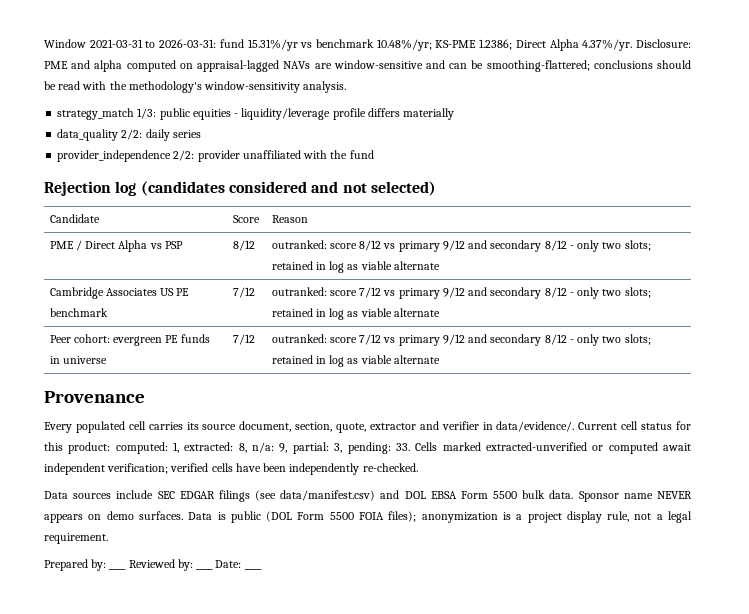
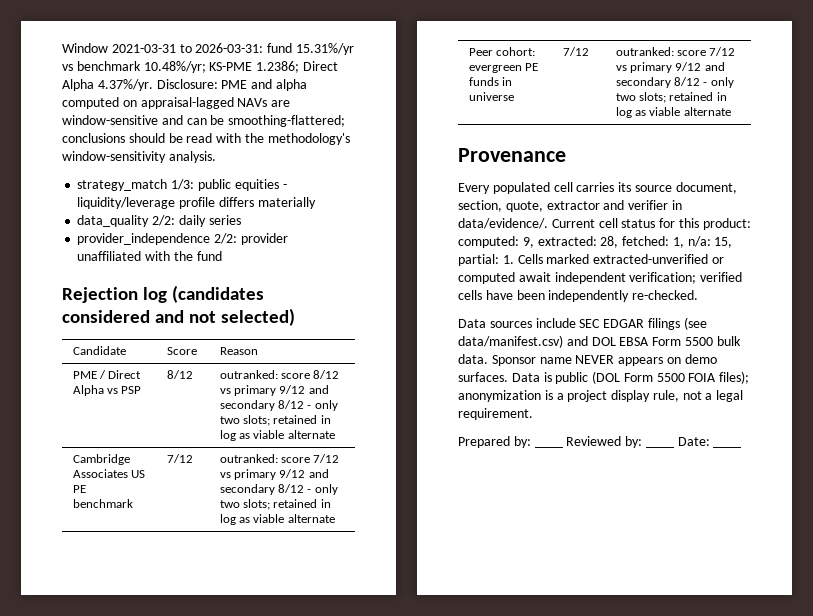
[173,442,410,454] 1, extracted: 8, n/a: 9, partial: 3, pending: 33. -> [522,236,733,248] [458,254,514,266] 9, extracted: 28, fetched: 1, n/a: 15, partial: 1.

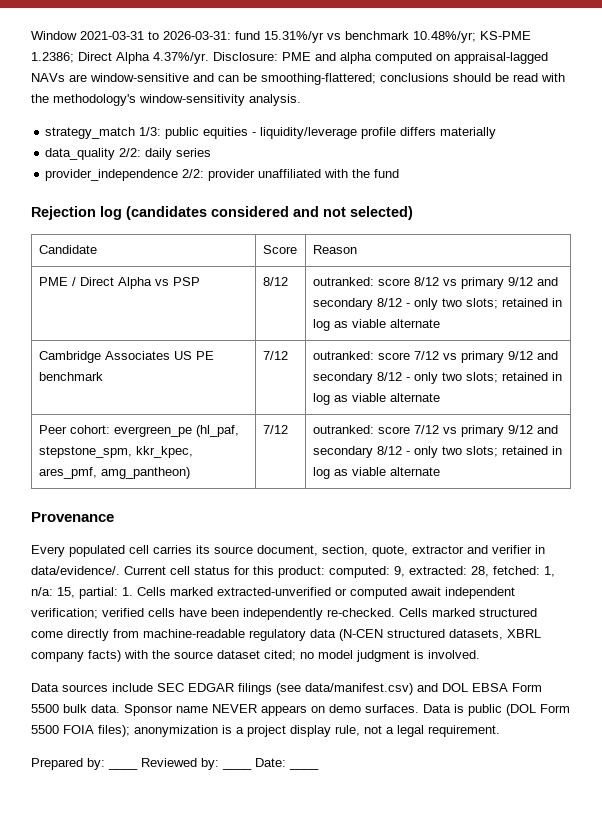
[468,63,539,73] [468,77,513,86] [468,92,514,101] evergreen PE funds in universe -> [113,425,239,437] [38,446,193,458] [38,467,190,479] evergreen_pe (hl_paf, stepstone_spm, kkr_kpec, ares_pmf, amg_pantheon)
(699, 295) none -> [399,608,537,617] [31,629,541,641] [31,650,480,662] Cells marked structured come directly from machine-readable regulatory data (N-CEN structured datasets, XBRL company facts) with the source dataset cited; no model judgment is involved.

